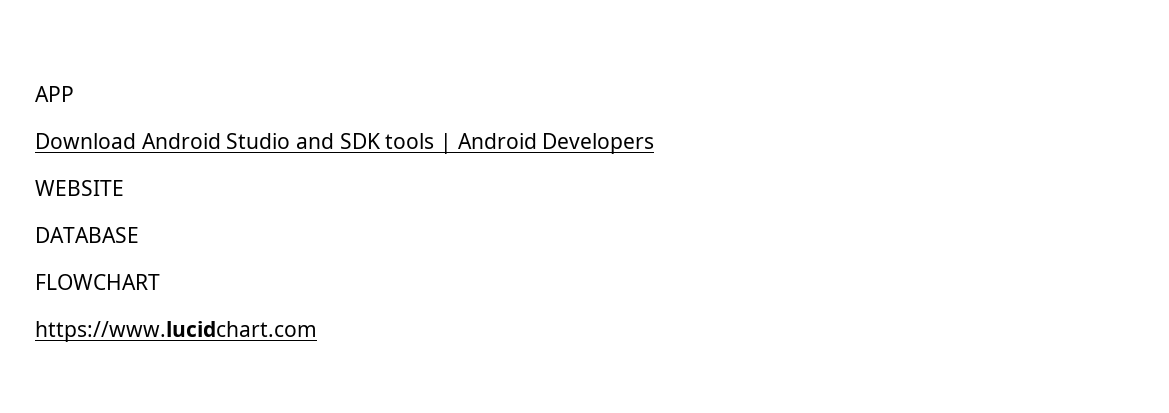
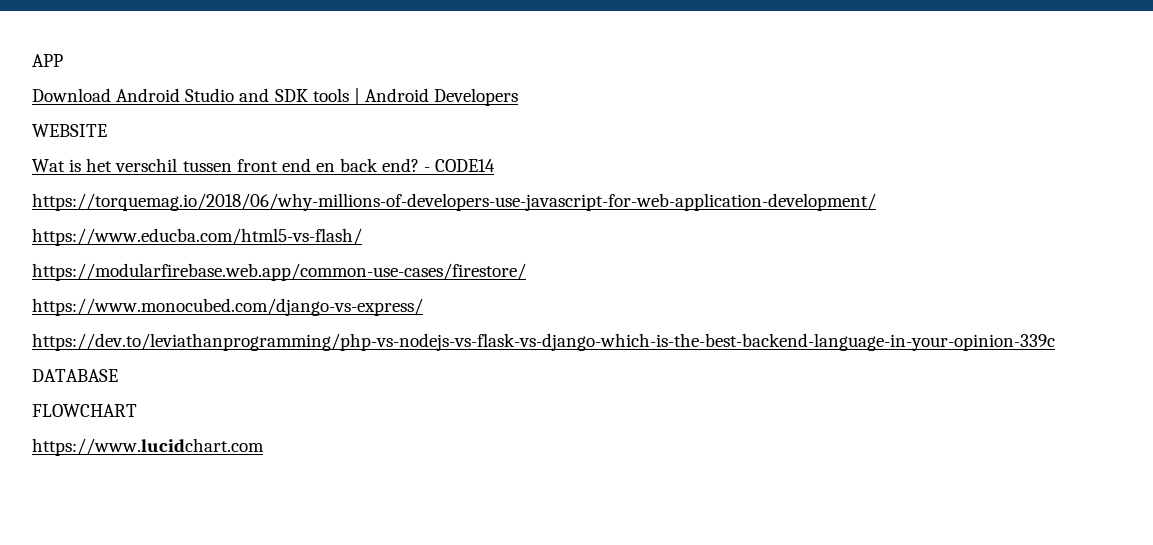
(124, 188) none -> [32,158,496,172] [32,193,876,211] [32,228,362,246] [32,263,526,281] [32,298,423,316] [32,333,1055,351] // Wat is het verschil tussen front end en back end? - CODE14 // https://torquemag.io/2018/06/why-millions-of-developers-use-javascript-for-web-application-development/ // https://www.educba.com/html5-vs-flash/ // https://modularfirebase.web.app/common-use-cases/firestore/ // https://www.monocubed.com/django-vs-express/ // https://dev.to/leviathanprogramming/php-vs-nodejs-vs-flask-vs-django-which-is-the-best-backend-language-in-your-opinion-339c

